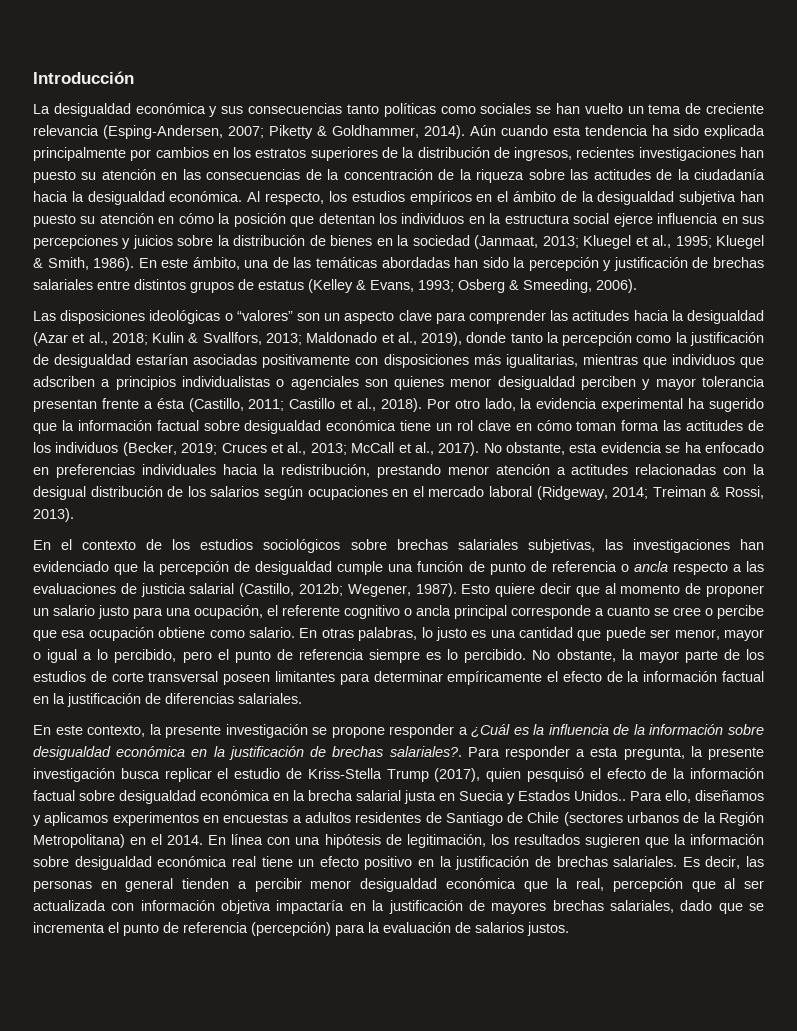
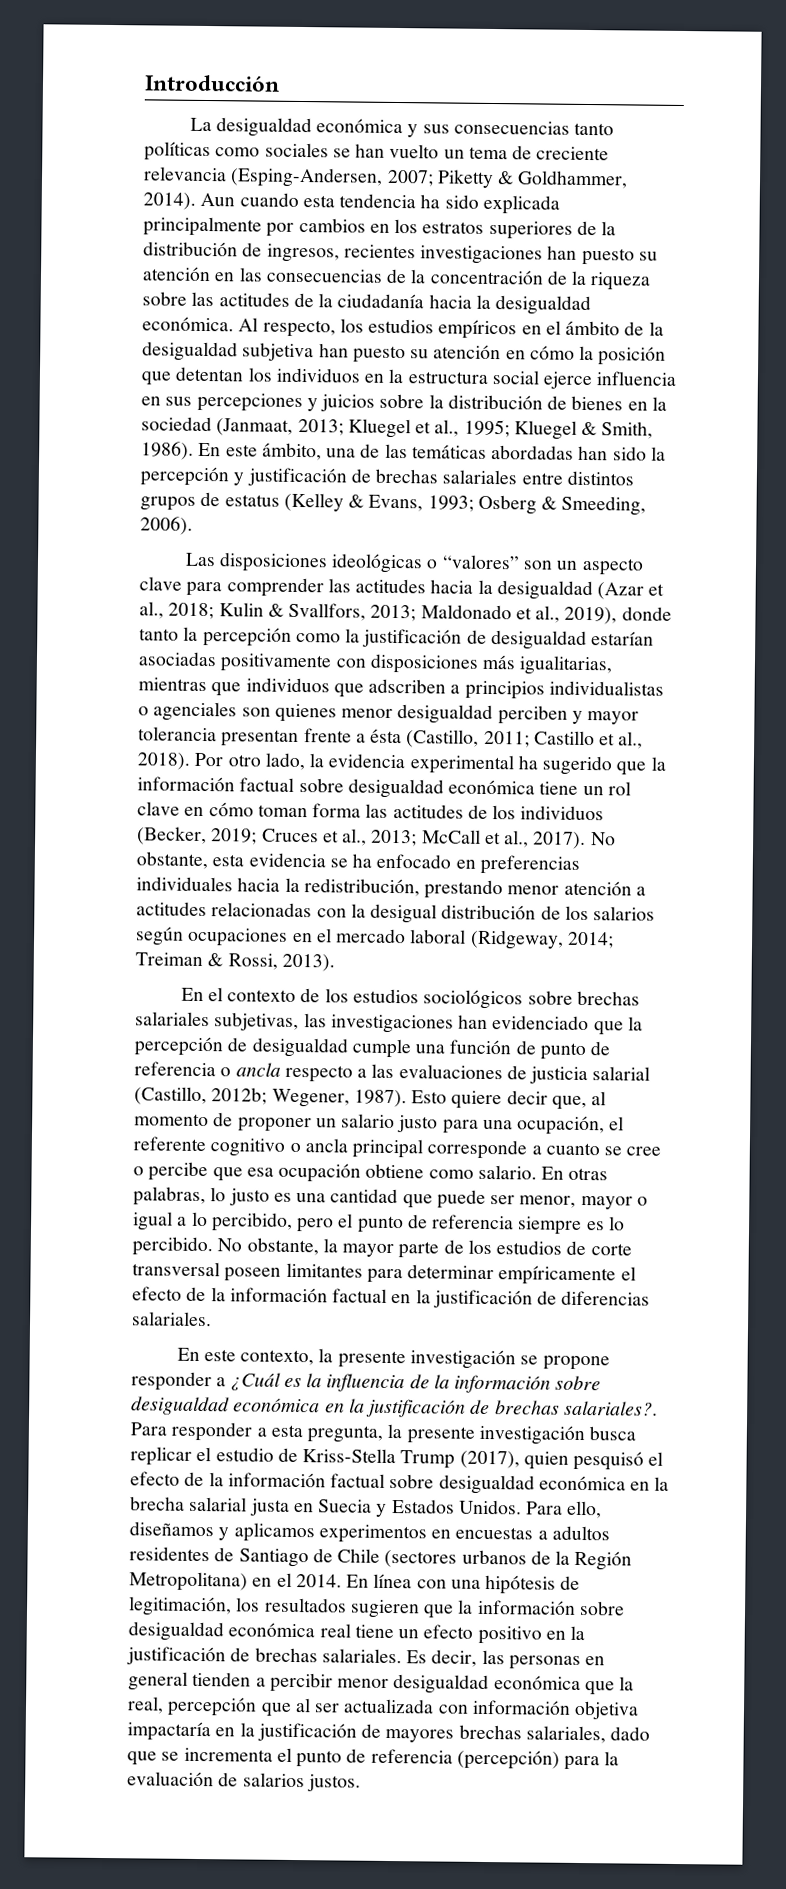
[470,125,496,136] Aún -> [200,192,236,207] Aun
[575,586,600,597] que -> [551,1095,587,1111] que,
[574,790,626,801] Unidos.. -> [458,1499,522,1515] Unidos.

